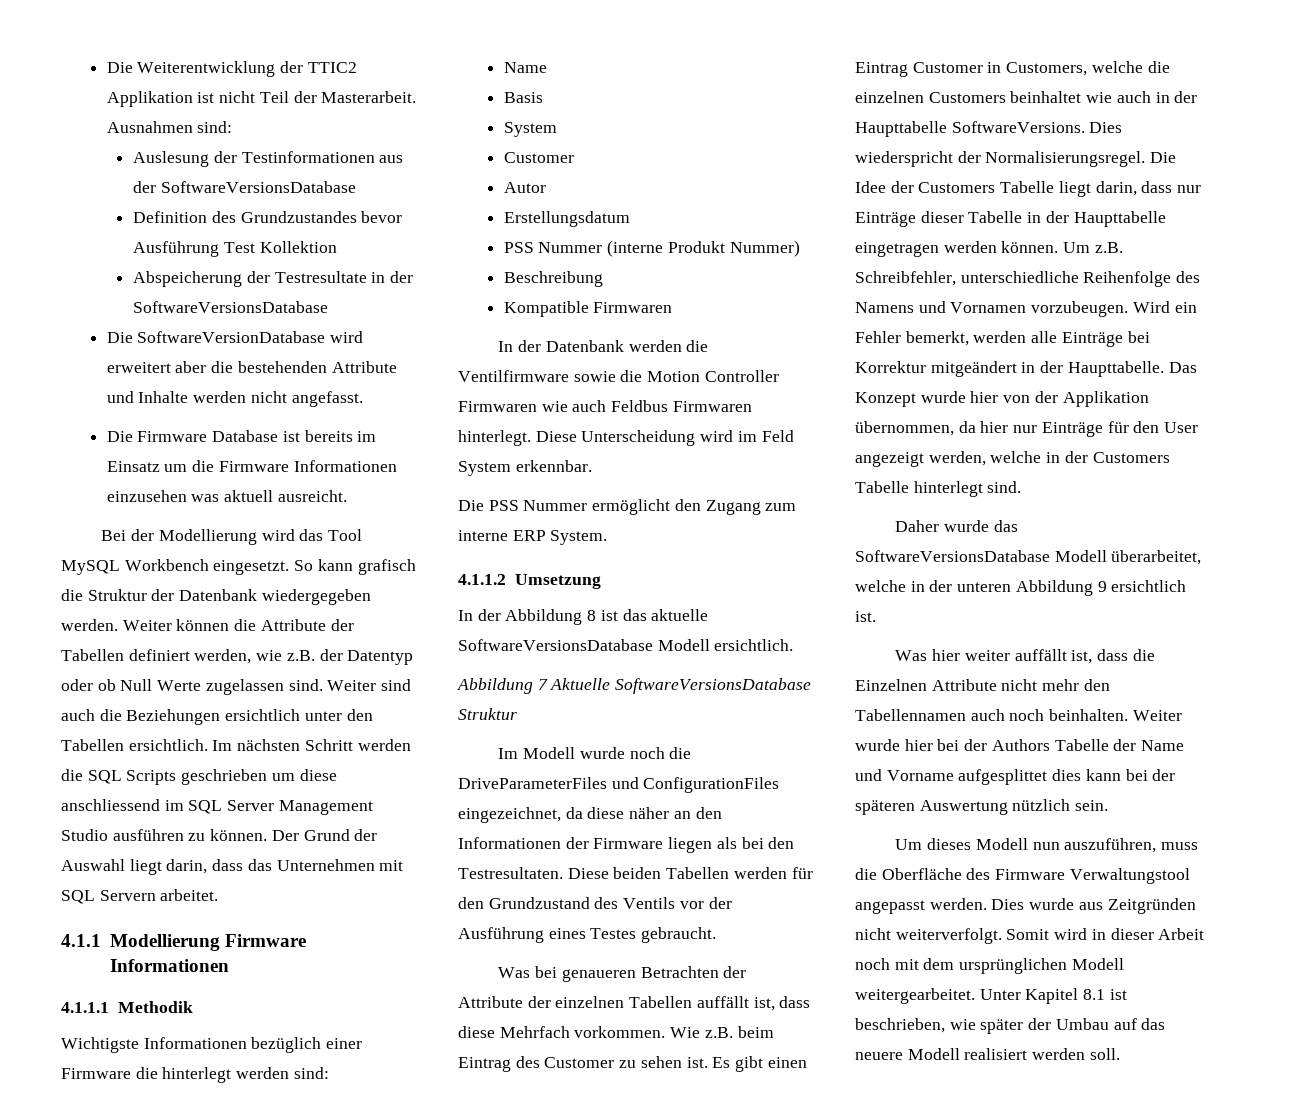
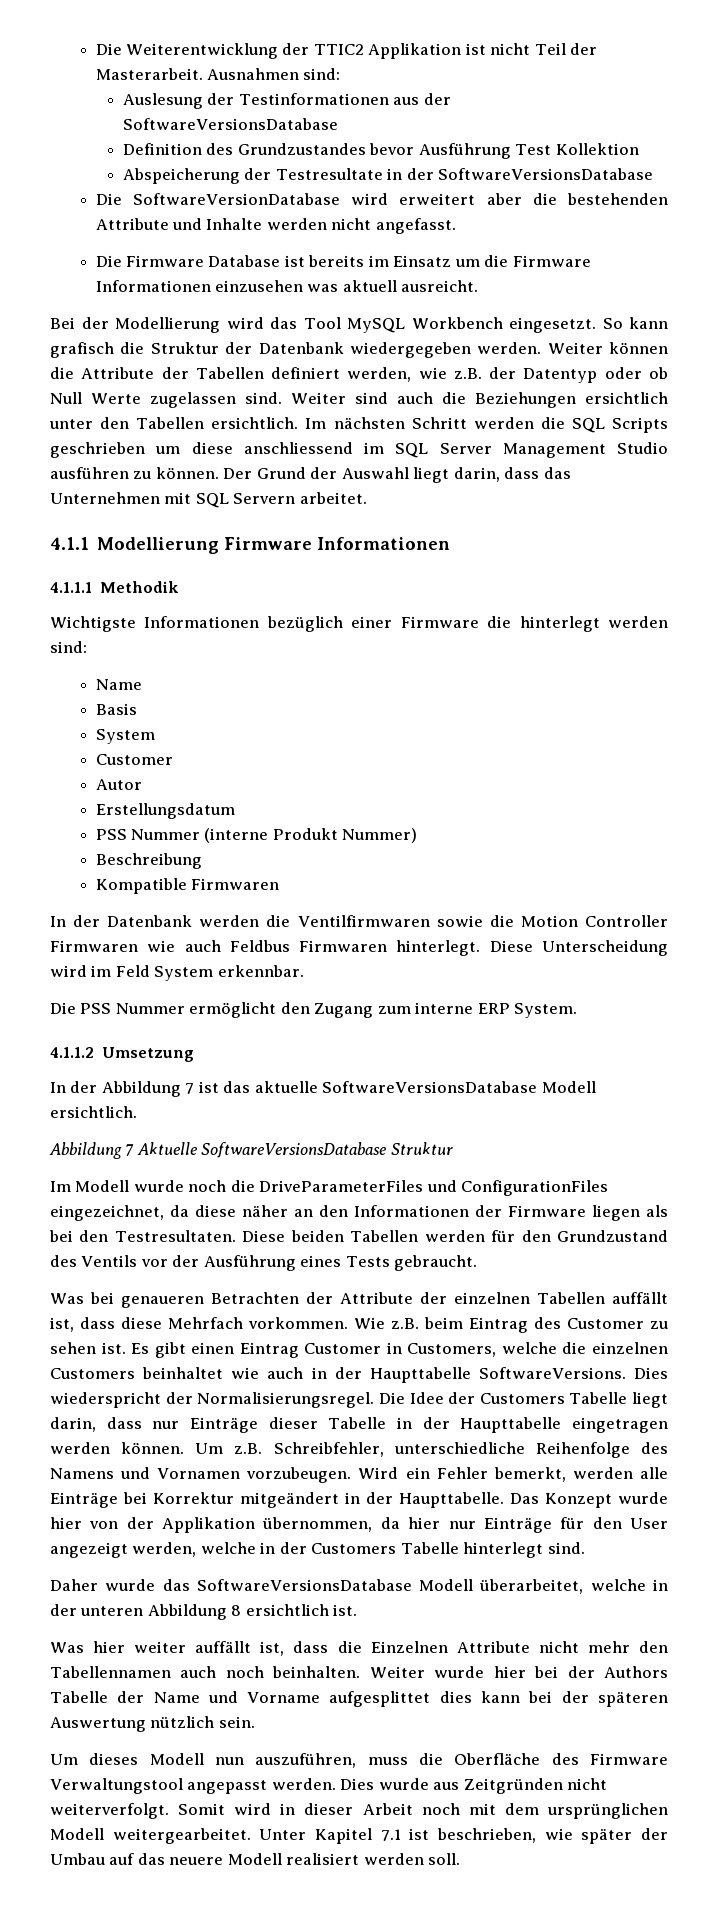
[458,370,569,382] Ventilfirmware -> [297,915,430,927] Ventilfirmwaren
[587,610,597,621] 8 -> [185,1083,195,1094] 7
[590,928,637,939] Testes -> [345,1256,390,1267] Tests
[1097,581,1107,592] 9 -> [231,1605,242,1616] 8
[1083,989,1106,1000] 8.1 -> [380,1829,401,1841] 7.1

